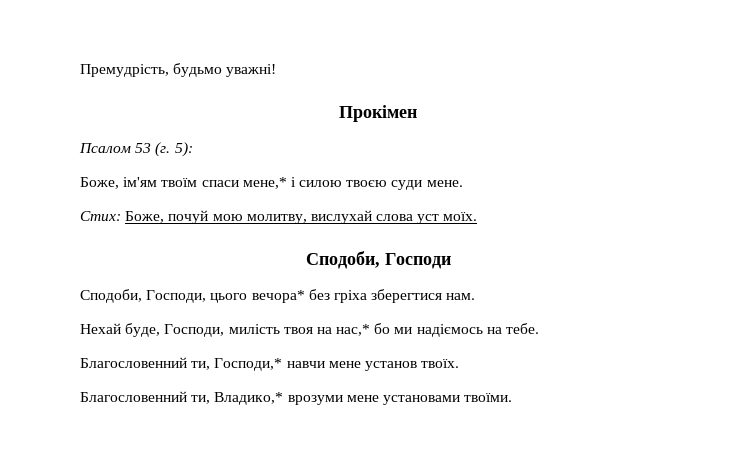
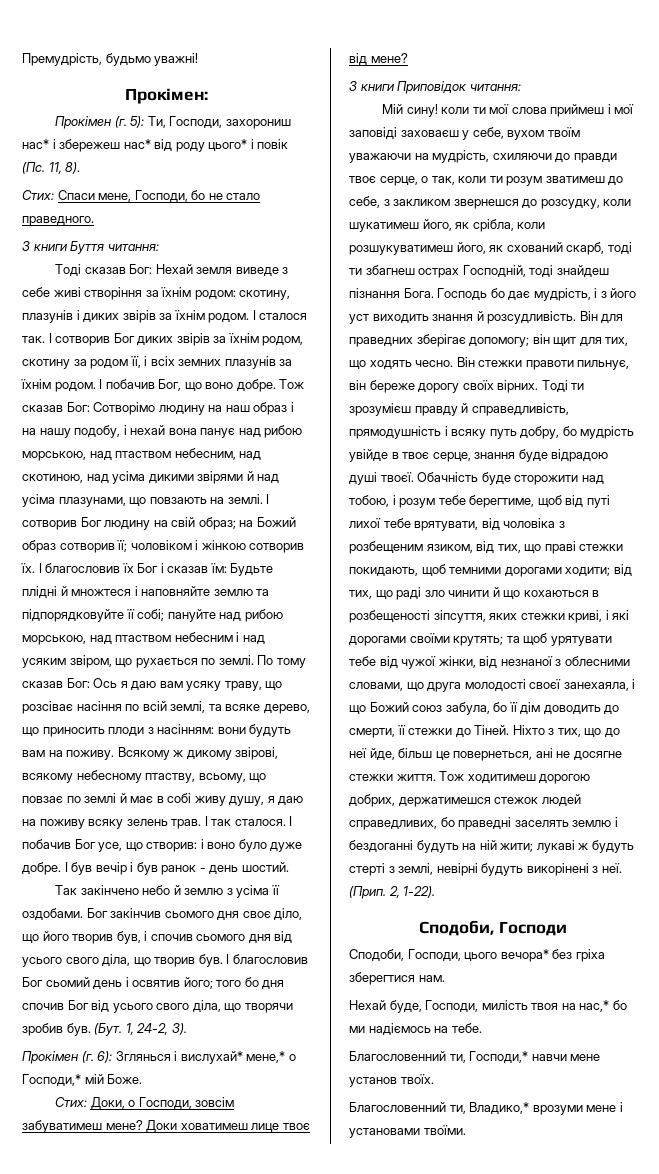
[339,105,417,122] [79,143,152,153] // Прокімен // Псалом 53 -> [124,88,208,104] [54,116,111,129] // Прокімен: // Прокімен
[80,177,463,190] [80,210,478,224] // Боже, ім'ям твоїм спаси мене,* і силою твоєю суди мене. // Стих: Боже, почуй мою молитву, вислухай слова уст моїх. -> [147,116,291,129] [22,139,289,152] [22,162,81,174] [22,190,261,203] [22,216,94,226] [22,241,159,254] [54,264,289,277] [22,287,291,300] [22,310,308,323] [22,333,304,346] [22,356,293,369] [21,379,305,392] [22,402,294,415] [22,425,303,438] [22,448,262,461] [22,471,280,484] [22,494,270,507] [22,517,296,530] [22,540,305,553] [21,563,274,576] [22,586,270,599] [22,609,283,622] [22,632,265,645] [22,655,306,668] [22,678,283,691] [22,701,310,714] [22,724,292,737] [22,747,279,760] [22,770,267,783] [22,793,304,806] [22,816,293,829] [22,839,303,852] [22,862,289,875] [54,885,280,898] [22,908,303,921] [22,931,293,944] [22,954,308,967] [22,977,285,990] [22,1000,293,1013] [22,1023,187,1036] [22,1051,296,1064] [22,1074,143,1087] [54,1097,235,1110] [22,1120,310,1133] [349,53,408,66] [349,81,521,94] [381,104,635,117] [349,127,580,140] [349,150,617,163] [349,176,624,186] [349,196,632,209] [349,219,546,232] [349,242,632,255] [349,265,609,278] [349,288,637,301] [349,311,624,324] [349,334,629,347] [349,357,630,370] [349,380,585,393] [349,403,569,416] [349,426,635,439] [349,449,609,462] [349,472,604,485] [349,495,610,508] [349,518,565,531] [349,541,624,554] [349,564,632,577] [349,587,600,600] [349,610,630,623] [349,633,612,646] [349,656,630,669] [349,679,636,692] [349,702,620,715] [349,725,620,738] [349,748,622,761] [349,771,591,784] [349,794,581,807] [349,817,618,830] [349,840,634,853] [349,863,622,876] [349,886,436,899] Ти, Господи, захорониш нас* і збережеш нас* від роду цього* і повік (Пс. 11, 8). // Стих: Спаси мене, Господи, бо не стало праведного. // З книги Буття читання: // Тоді сказав Бог: Нехай земля виведе з себе живі створіння за їхнім родом: скотину, плазунів і диких звірів за їхнім родом. І сталося так. І сотворив Бог диких звірів за їхнім родом, скотину за родом її, і всіх земних плазунів за їхнім родом. І побачив Бог, що воно добре. Тож сказав Бог: Сотворімо людину на наш образ і на нашу подобу, і нехай вона панує над рибою морською, над птаством небесним, над скотиною, над усіма дикими звірями й над усіма плазунами, що повзають на землі. І сотворив Бог людину на свій образ; на Божий образ сотворив її; чоловіком і жінкою сотворив їх. І благословив їх Бог і сказав їм: Будьте плідні й множтеся і наповняйте землю та підпорядковуйте її собі; пануйте над рибою морською, над птаством небесним і над усяким звіром, що рухається по землі. По тому сказав Бог: Ось я даю вам усяку траву, що розсіває насіння по всій землі, та всяке дерево, що приносить плоди з насінням: вони будуть вам на поживу. Всякому ж дикому звірові, всякому небесному птаству, всьому, що повзає по землі й має в собі живу душу, я даю на поживу всяку зелень трав. І так сталося. І побачив Бог усе, що створив: і воно було дуже добре. І був вечір і був ранок - день шостий. // Так закінчено небо й землю з усіма її оздобами. Бог закінчив сьомого дня своє діло, що його творив був, і спочив сьомого дня від усього свого діла, що творив був. І благословив Бог сьомий день і освятив його; того бо дня спочив Бог від усього свого діла, що творячи зробив був. (Бут. 1, 24-2, 3). // Прокімен (г. 6): Зглянься і вислухай* мене,* о Господи,* мій Боже. // Стих: Доки, о Господи, зовсім забуватимеш мене? Доки ховатимеш лице твоє від мене? // З книги Приповідок читання: // Мій сину! коли ти мої слова приймеш і мої заповіді заховаєш у себе, вухом твоїм уважаючи на мудрість, схиляючи до правди твоє серце, о так, коли ти розум зватимеш до себе, з закликом звернешся до розсудку, коли шукатимеш його, як срібла, коли розшукуватимеш його, як схований скарб, тоді ти збагнеш острах Господній, тоді знайдеш пізнання Бога. Господь бо дає мудрість, і з його уст виходить знання й розсудливість. Він для праведних зберігає допомогу; він щит для тих, що ходять чесно. Він стежки правоти пильнує, він береже дорогу своїх вірних. Тоді ти зрозумієш правду й справедливість, прямодушність і всяку путь добру, бо мудрість увійде в твоє серце, знання буде відрадою душі твоєї. Обачність буде сторожити над тобою, і розум тебе берегтиме, щоб від путі лихої тебе врятувати, від чоловіка з розбещеним язиком, від тих, що праві стежки покидають, щоб темними дорогами ходити; від тих, що раді зло чинити й що кохаються в розбещеності зіпсуття, яких стежки криві, і які дорогами своїми крутять; та щоб урятувати тебе від чужої жінки, від незнаної з облесними словами, що друга молодості своєї занехаяла, і що Божий союз забула, бо її дім доводить до смерти, її стежки до Тіней. Ніхто з тих, що до неї йде, більш це повернеться, ані не досягне стежки життя. Тож ходитимеш дорогою добрих, держатимешся стежок людей справедливих, бо праведні заселять землю і бездоганні будуть на ній жити; лукаві ж будуть стерті з землі, невірні будуть викорінені з неї. (Прип. 2, 1-22).
(379, 398) none -> [619,1102,623,1112] і

